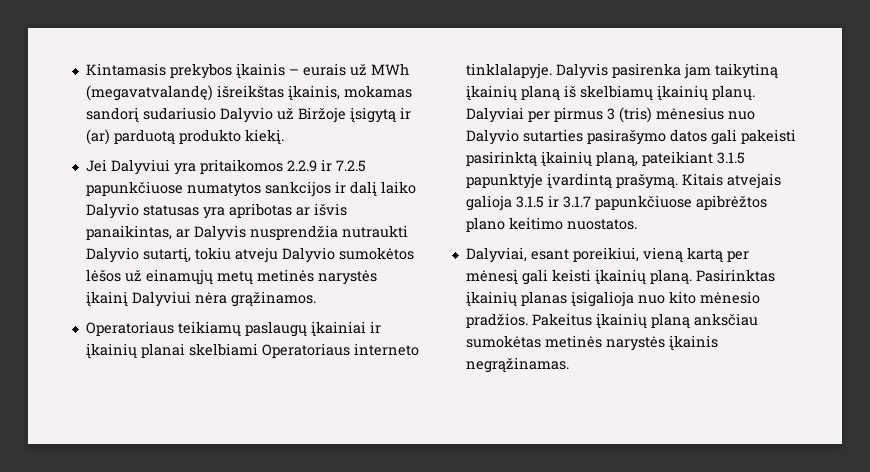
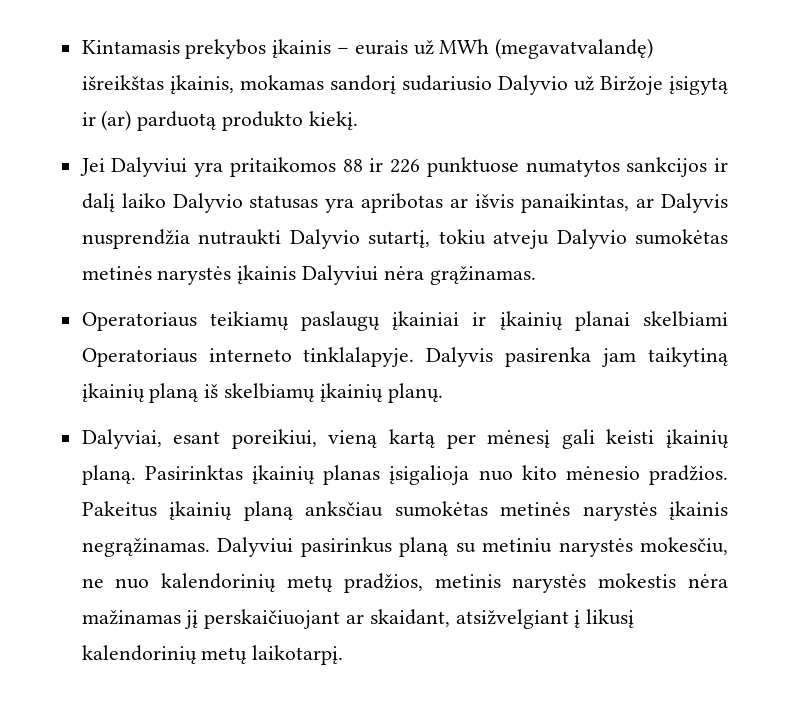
[286,159,366,172] [85,181,183,196] 2.2.9 ir 7.2.5 papunkčiuose -> [342,157,519,177] 88 ir 226 punktuose
[338,247,414,260] [85,269,377,285] [85,291,128,307] sumokėtos lėšos už einamųjų metų metinės narystės įkainį -> [635,229,729,245] [81,265,297,285] sumokėtas metinės narystės įkainis
[230,291,316,307] grąžinamos. -> [429,266,536,285] grąžinamas.
[465,107,755,123] [465,129,796,145] [465,151,745,167] [465,173,781,189] [465,195,767,211] [465,217,637,232] Dalyviai per pirmus 3 (tris) mėnesius nuo Dalyvio sutarties pasirašymo datos gali pakeisti pasirinktą įkainių planą, pateikiant 3.1.5 papunktyje įvardintą prašymą. Kitais atvejais galioja 3.1.5 ir 3.1.7 papunkčiuose apibrėžtos plano keitimo nuostatos. -> (443, 393) none
(569, 365) none -> [217,537,729,557] [81,573,728,593] [81,609,635,629] [81,645,344,665] Dalyviui pasirinkus planą su metiniu narystės mokesčiu, ne nuo kalendorinių metų pradžios, metinis narystės mokestis nėra mažinamas jį perskaičiuojant ar skaidant, atsižvelgiant į likusį kalendorinių metų laikotarpį.

